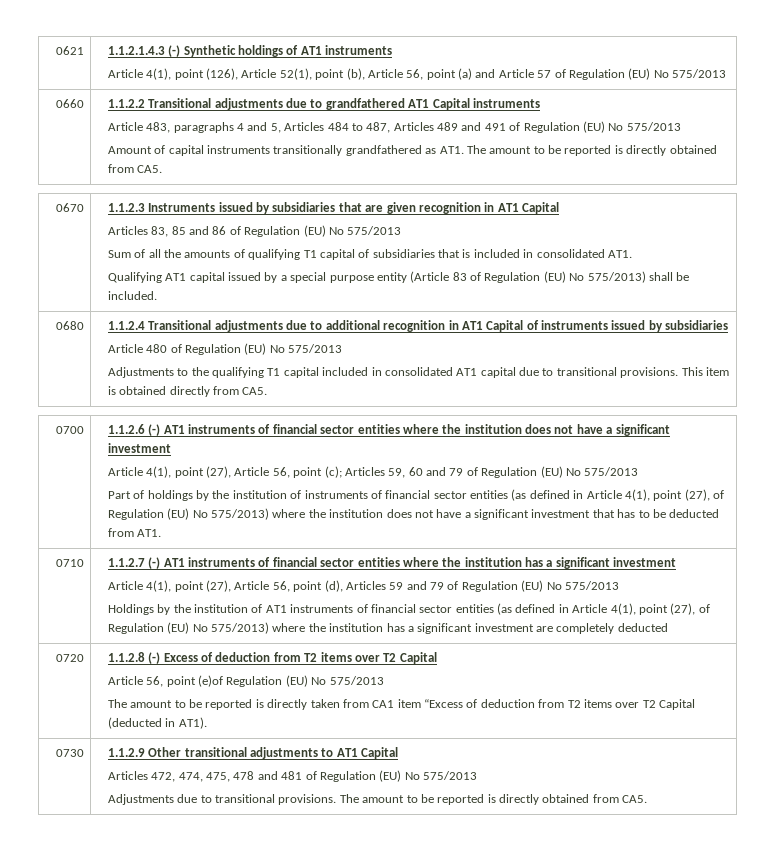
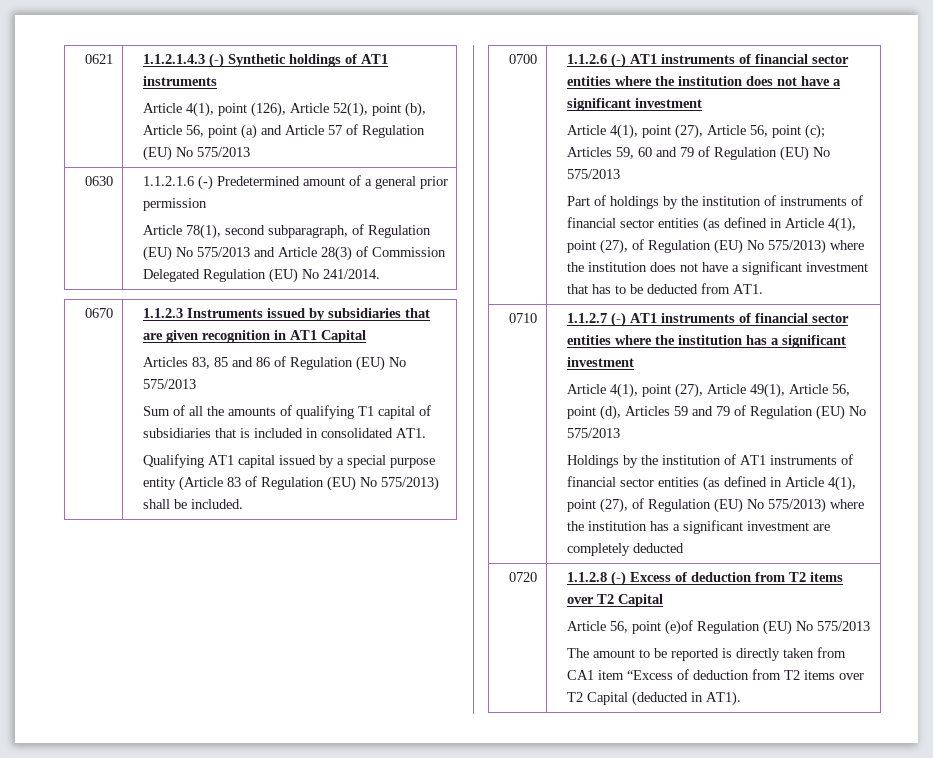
[55,99,84,108] [107,98,540,110] [107,121,681,133] [107,145,717,156] [107,164,163,173] 0660 | 1.1.2.2 Transitional adjustments due to grandfathered AT1 Capital instruments // Article 483, paragraphs 4 and 5, Articles 484 to 487, Articles 489 and 491 of Regulation (EU) No 575/2013 // Amount of capital instruments transitionally grandfathered as AT1. The amount to be reported is directly obtained from CA5. -> [85,176,114,186] [143,175,449,190] [143,198,208,211] [143,224,432,239] [143,246,447,261] [143,268,381,283] 0630 | 1.1.2.1.6 (-) Predetermined amount of a general prior permission // Article 78(1), second subparagraph, of Regulation (EU) No 575/2013 and Article 28(3) of Commission Delegated Regulation (EU) No 241/2014.
[55,321,84,330] [107,320,729,332] [107,343,343,355] [107,367,729,378] [107,386,268,397] // 0680 | 1.1.2.4 Transitional adjustments due to additional recognition in AT1 Capital of instruments issued by subsidiaries // Article 480 of Regulation (EU) No 575/2013 // Adjustments to the qualifying T1 capital included in consolidated AT1 capital due to transitional provisions. This item is obtained directly from CA5. -> (244, 504) none
(270, 585) none -> [750,383,829,398] 49(1), Article
[55,749,84,757] [107,747,399,759] [107,770,478,782] [107,794,648,805] // 0730 | 1.1.2.9 Other transitional adjustments to AT1 Capital // Articles 472, 474, 475, 478 and 481 of Regulation (EU) No 575/2013 // Adjustments due to transitional provisions. The amount to be reported is directly obtained from CA5. -> (742, 698) none

